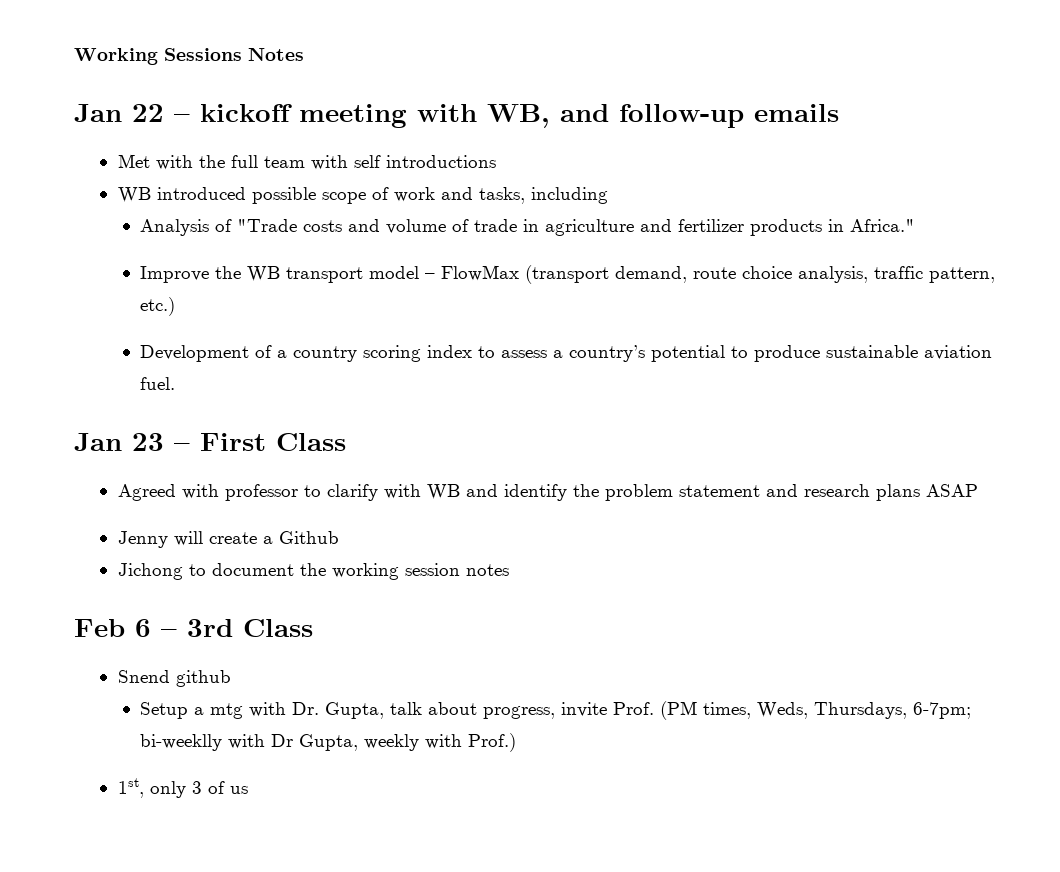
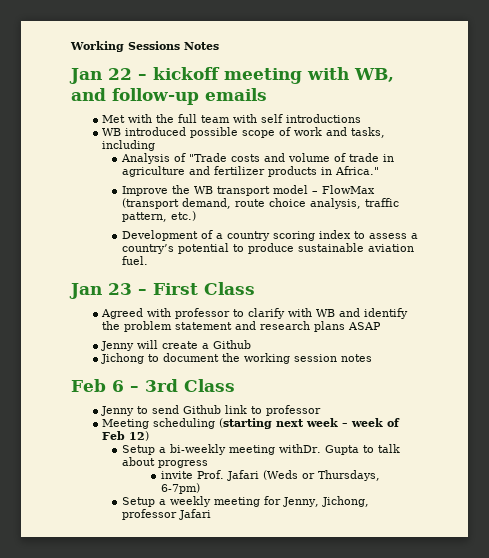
[117,670,231,687] [140,702,385,719] Snend github // Setup a mtg with Dr. Gupta, -> [101,405,322,416] [102,418,401,429] [102,431,150,441] [121,444,374,455] Jenny to send Github link to professor // Meeting scheduling (starting next week – week of Feb 12) // Setup a bi-weekly meeting withDr. Gupta to
[483,706,556,719] progress, -> [157,460,208,468] progress //
[660,701,972,720] [140,733,517,752] [117,778,248,798] (PM times, Weds, Thursdays, 6-7pm; bi-weeklly with Dr Gupta, weekly with Prof.) // 1st, only 3 of us -> [226,470,380,481] [160,483,200,494] [121,496,369,507] [121,509,211,520] Jafari (Weds or Thursdays, 6-7pm) // Setup a weekly meeting for Jenny, Jichong, professor Jafari

